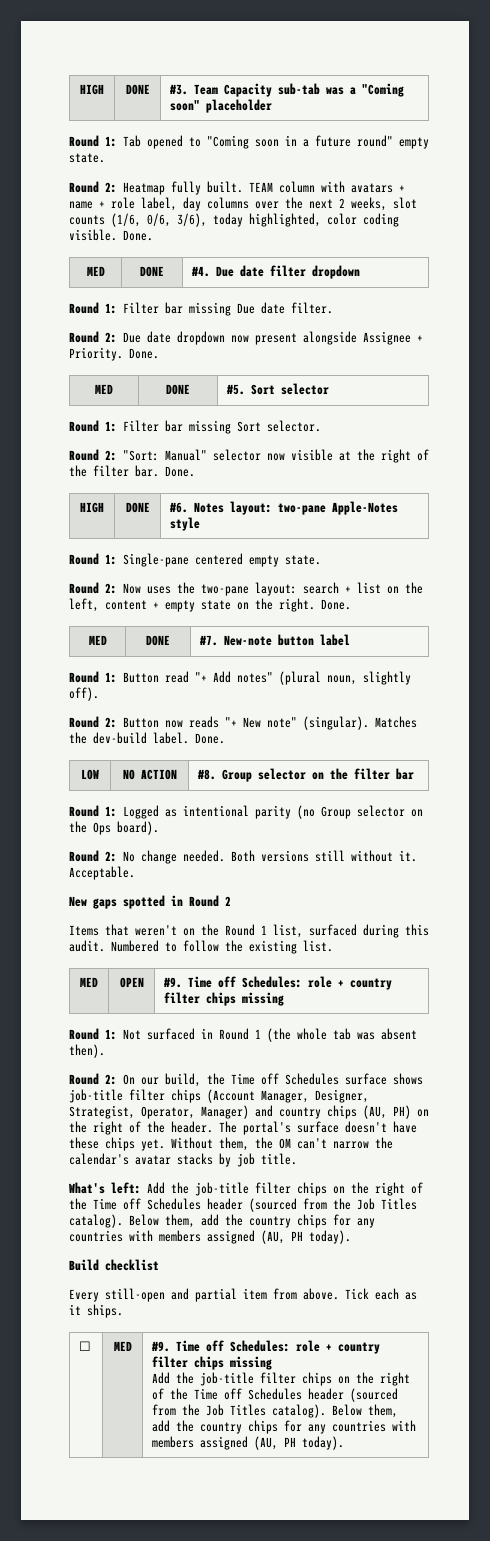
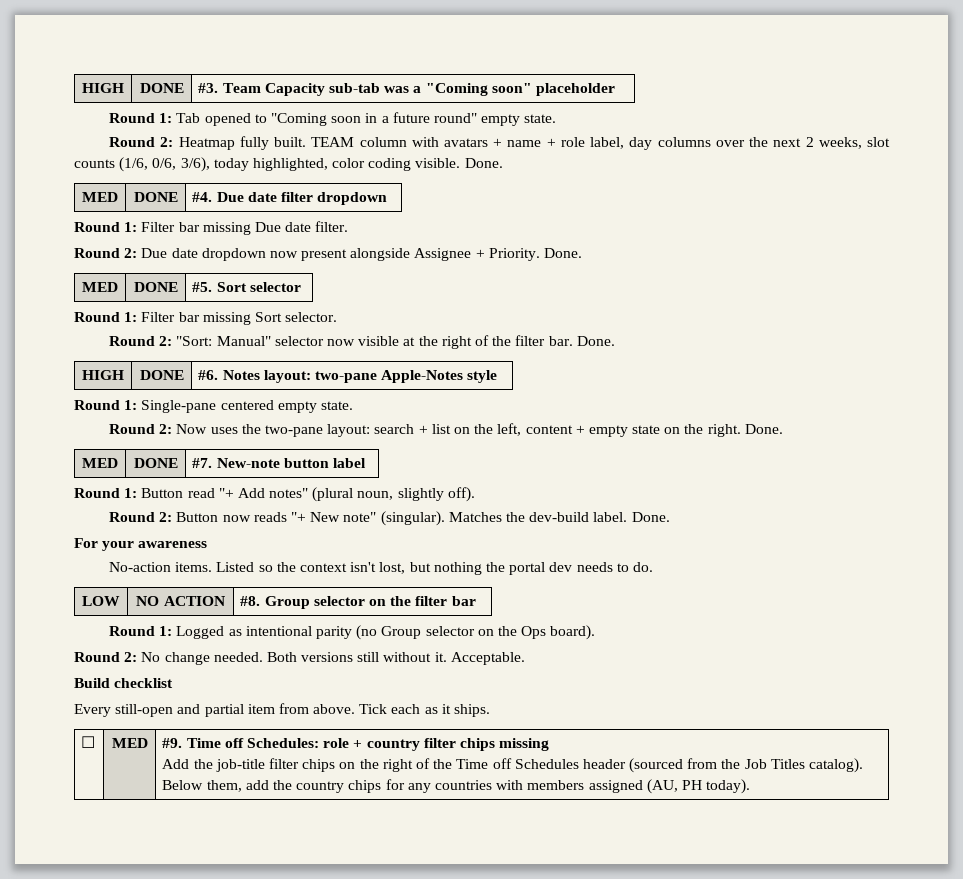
(225, 738) none -> [74,538,208,551] [109,562,653,575] // For your awareness // No-action items. Listed so the context isn't lost, but nothing the portal dev needs to do.
[69,895,231,909] [69,924,429,938] [69,940,333,954] [80,977,98,987] [119,977,144,988] [163,976,393,990] [164,992,285,1006] [69,1028,417,1042] [69,1044,105,1058] [69,1073,423,1087] [69,1089,369,1103] [69,1105,429,1119] [69,1121,417,1135] [69,1137,393,1151] [69,1153,297,1167] [69,1182,423,1196] [69,1198,417,1212] [69,1214,375,1228] [69,1230,351,1244] // New gaps spotted in Round 2 // Items that weren't on the Round 1 list, surfaced during this audit. Numbered to follow the existing list. // MED | OPEN | #9. Time off Schedules: role + country filter chips missing // Round 1: Not surfaced in Round 1 (the whole tab was absent then). // Round 2: On our build, the Time off Schedules surface shows job-title filter chips (Account Manager, Designer, Strategist, Operator, Manager) and country chips (AU, PH) on the right of the header. The portal's surface doesn't have these chips yet. Without them, the OM can't narrow the calendar's avatar stacks by job title. // What's left: Add the job-title filter chips on the right of the Time off Schedules header (sourced from the Job Titles catalog). Below them, add the country chips for any countries with members assigned (AU, PH today). -> (525, 658) none

